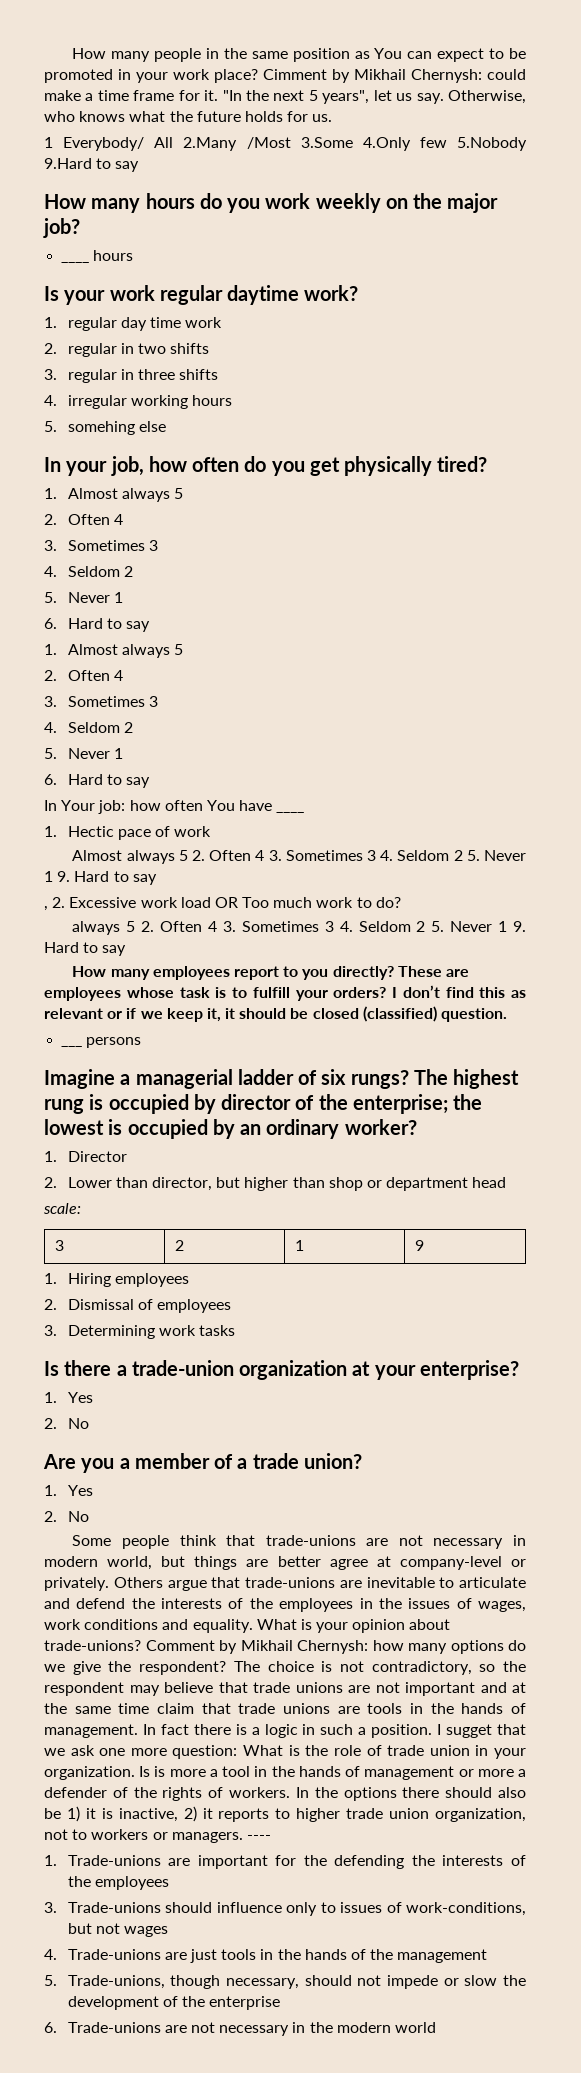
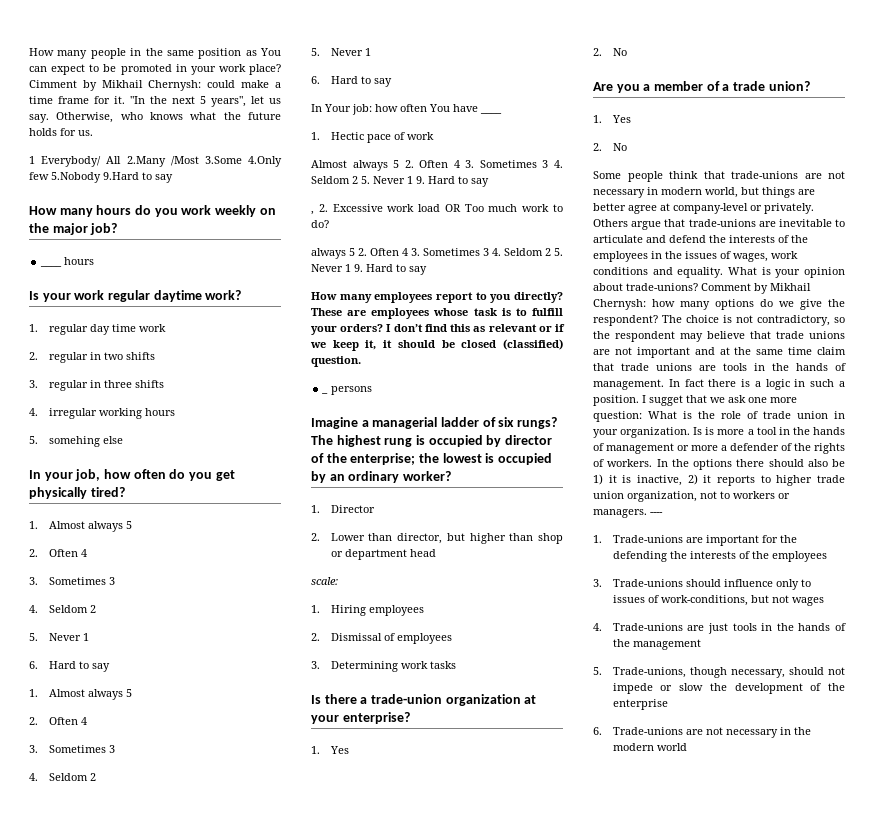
[61,1045,83,1047] ___ -> [322,392,329,394] _
[54,1240,64,1251] [174,1240,184,1251] [294,1240,304,1251] [414,1240,424,1251] // 3 | 2 | 1 | 9 -> (338, 581) none

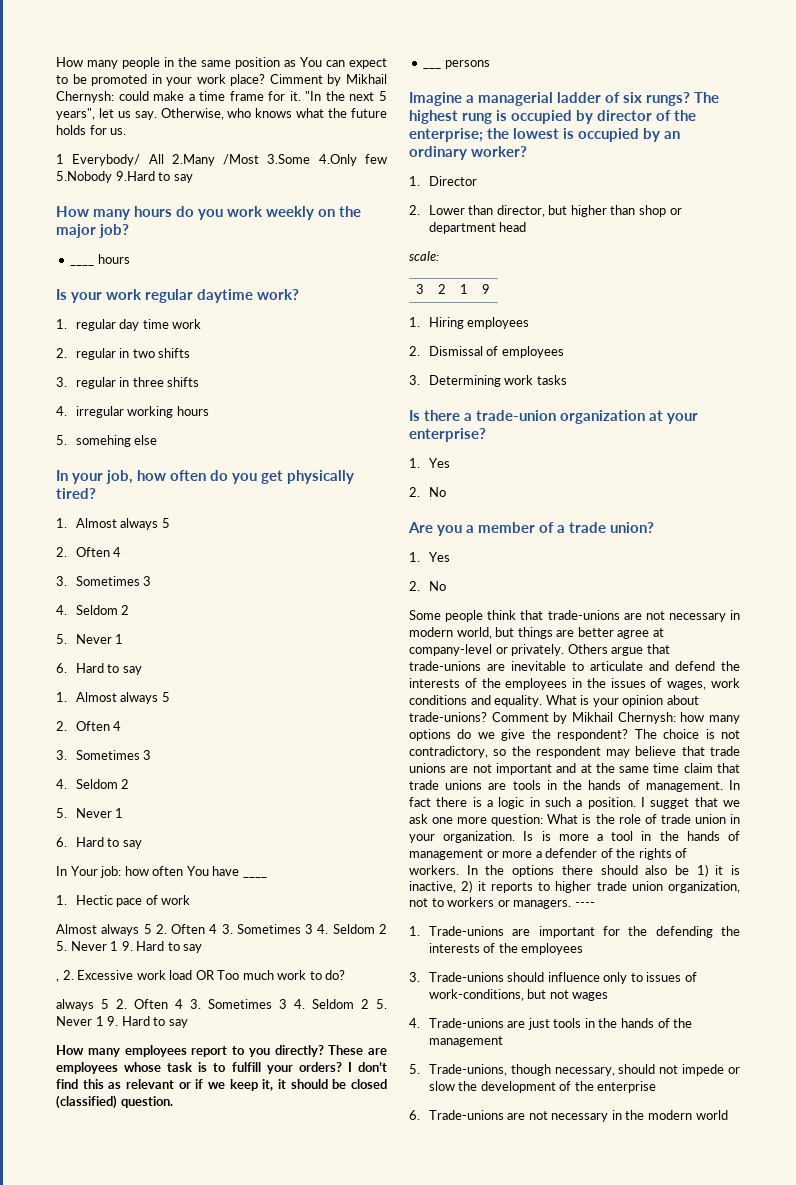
[322,392,329,394] _ -> [423,67,442,69] ___
(338, 581) none -> [415,284,424,294] [437,284,446,294] [459,284,468,294] [481,284,490,294] // 3 | 2 | 1 | 9

